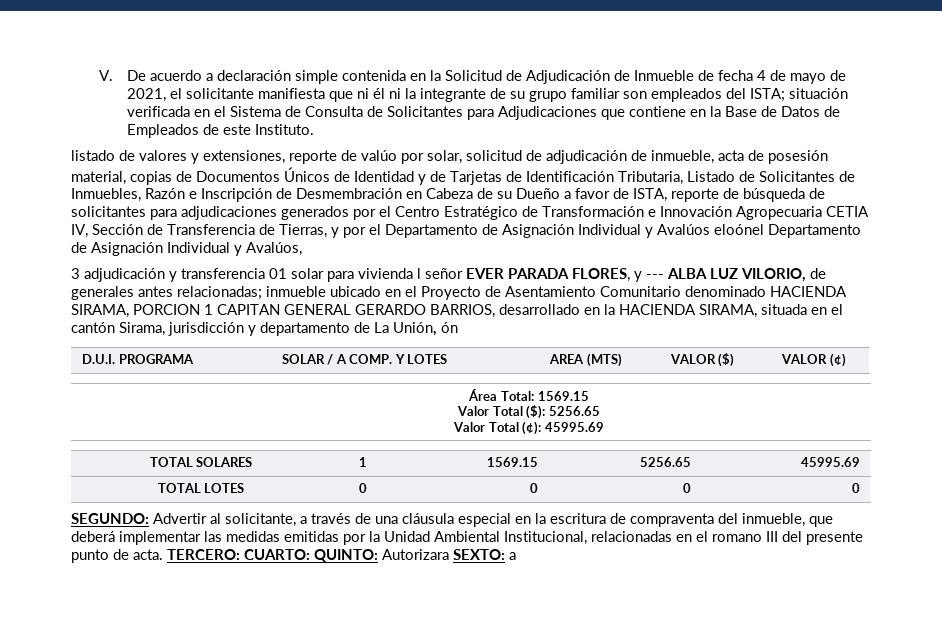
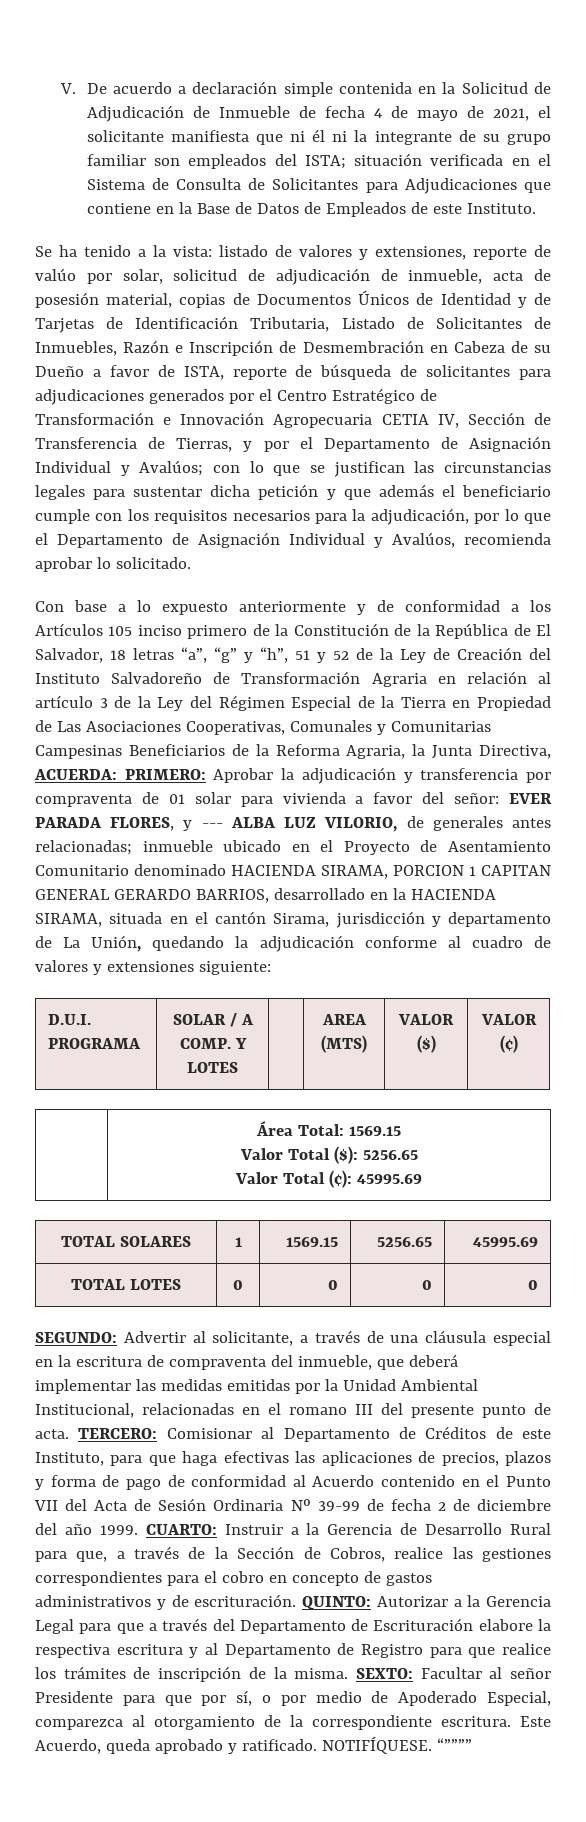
(314, 129) none -> [35,245,212,257] Se ha tenido a la vista:
[657,224,764,235] Avalúos eloónel -> [139,460,551,477] [35,484,551,500] [35,508,551,525] [35,533,48,545] Avalúos; con lo que se justifican las circunstancias legales para sustentar dicha petición y que además el beneficiario cumple con los requisitos necesarios para la adjudicación, por lo que el
[71,268,463,282] // 3 adjudicación y transferencia 01 solar para vivienda l señor -> [464,533,551,545] [35,557,191,572] [35,600,551,615] [35,623,551,639] [35,647,551,663] [35,671,551,687] [35,695,551,711] [35,720,491,735] [35,744,551,759] [34,767,551,784] [35,792,500,807] recomienda aprobar lo solicitado. // Con base a lo expuesto anteriormente y de conformidad a los Artículos 105 inciso primero de la Constitución de la República de El Salvador, 18 letras “a”, “g” y “h”, 51 y 52 de la Ley de Creación del Instituto Salvadoreño de Transformación Agraria en relación al artículo 3 de la Ley del Régimen Especial de la Tierra en Propiedad de Las Asociaciones Cooperativas, Comunales y Comunitarias Campesinas Beneficiarios de la Reforma Agraria, la Junta Directiva, ACUERDA: PRIMERO: Aprobar la adjudicación y transferencia por compraventa de 01 solar para vivienda a favor del señor:
[441,322,458,333] ón -> [152,935,551,952] [35,960,271,975] quedando la adjudicación conforme al cuadro de valores y extensiones siguiente:
[244,549,516,562] CUARTO: QUINTO: Autorizara SEXTO: a -> [166,1426,551,1442] [35,1451,551,1466] [35,1475,551,1490] [34,1498,551,1511] [35,1523,551,1535] [35,1546,551,1562] [35,1571,432,1586] [35,1594,551,1610] [35,1618,551,1634] [35,1643,551,1658] [35,1666,551,1682] [35,1690,552,1706] [35,1715,551,1730] [35,1736,472,1754] Comisionar al Departamento de Créditos de este Instituto, para que haga efectivas las aplicaciones de precios, plazos y forma de pago de conformidad al Acuerdo contenido en el Punto VII del Acta de Sesión Ordinaria Nº 39-99 de fecha 2 de diciembre del año 1999. CUARTO: Instruir a la Gerencia de Desarrollo Rural para que, a través de la Sección de Cobros, realice las gestiones correspondientes para el cobro en concepto de gastos administrativos y de escrituración. QUINTO: Autorizar a la Gerencia Legal para que a través del Departamento de Escrituración elabore la respectiva escritura y al Departamento de Registro para que realice los trámites de inscripción de la misma. SEXTO: Facultar al señor Presidente para que por sí, o por medio de Apoderado Especial, comparezca al otorgamiento de la correspondiente escritura. Este Acuerdo, queda aprobado y ratificado. NOTIFÍQUESE. “””””

